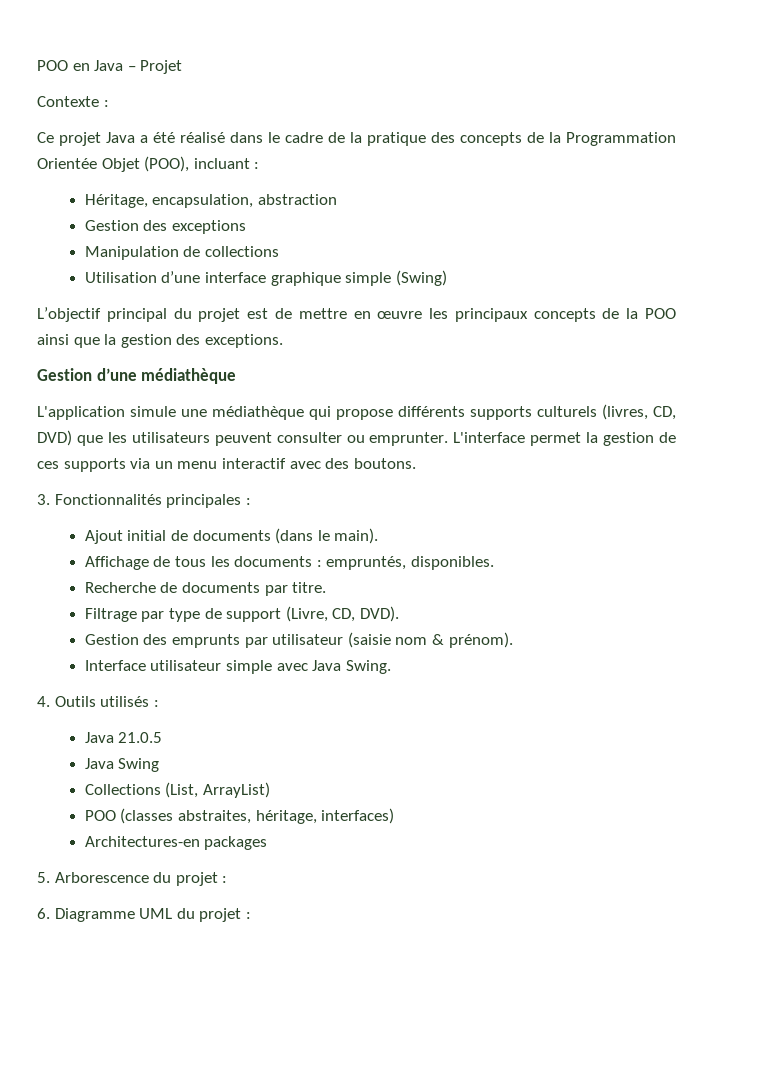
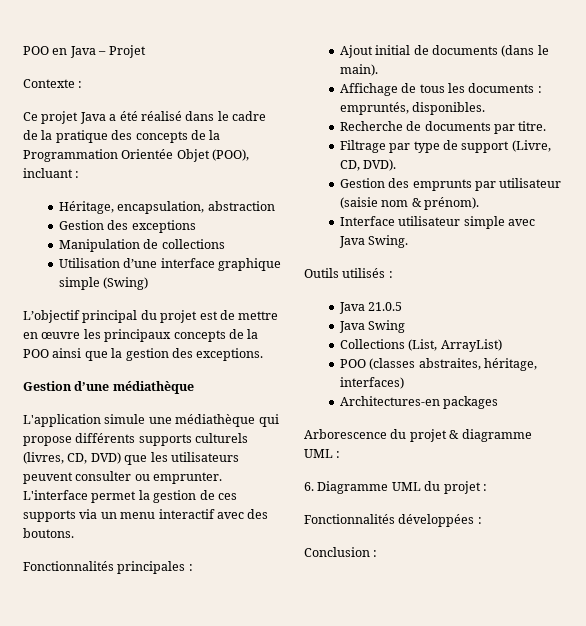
[37,494,50,505] 3. -> (74, 533) none
[37,696,50,707] 4. -> (409, 241) none
[37,872,50,883] 5. -> (499, 402) none
(218, 879) none -> [449,429,532,442] [304,449,333,458] & diagramme UML
(251, 915) none -> [304,514,482,527] [304,547,378,557] // Fonctionnalités développées : // Conclusion :

